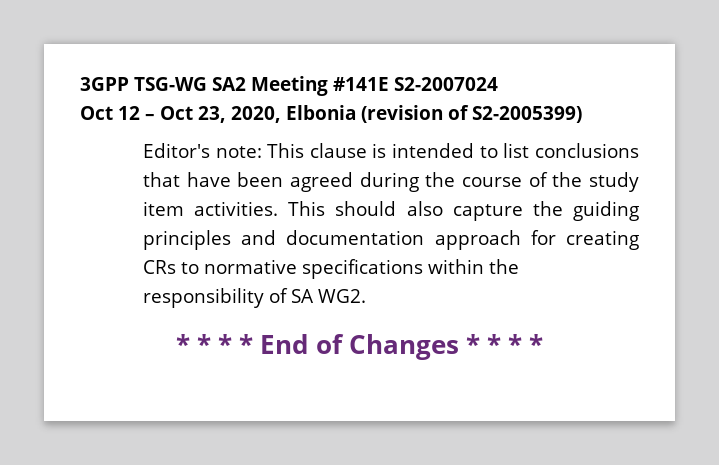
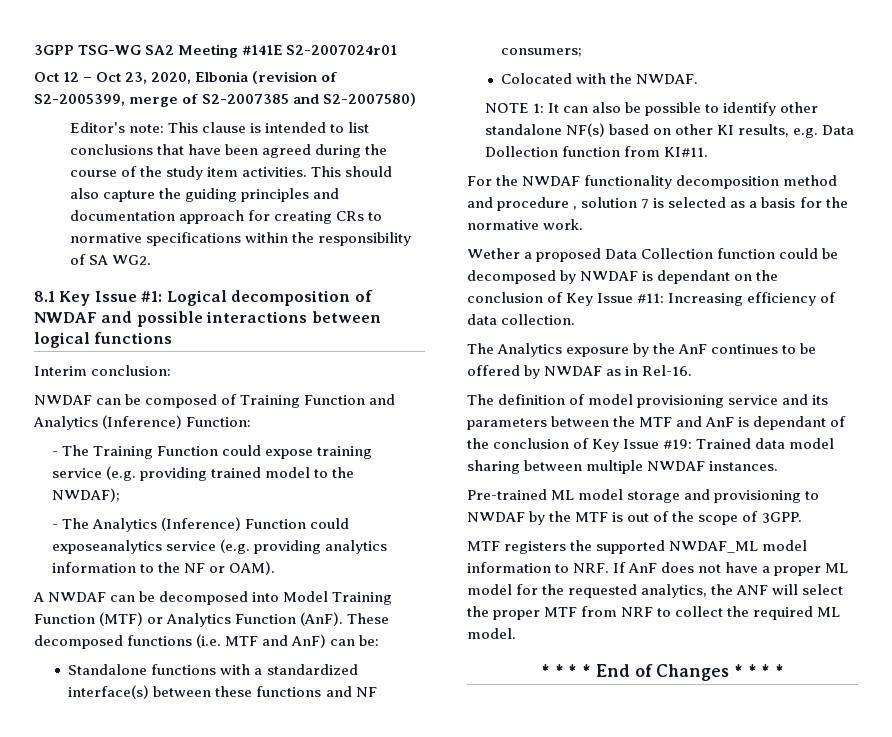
[394,77,498,91] S2-2007024 -> [286,45,398,55] S2-2007024r01
[472,106,582,123] S2-2005399) -> [34,93,417,107] S2-2005399, merge of S2-2007385 and S2-2007580)
(366, 296) none -> [34,290,373,306] [34,311,381,327] [34,332,173,348] [34,365,172,376] [34,394,396,408] [33,415,252,430] [51,445,373,459] [51,466,355,481] [51,488,120,502] [51,517,350,532] [51,539,388,554] [51,561,276,575] [33,591,393,605] [34,612,390,627] [34,634,380,649] [68,664,358,675] [68,685,377,699] [501,48,583,57] [501,73,699,84] [484,102,819,116] [484,123,855,138] [484,146,708,157] [467,175,838,189] [467,197,848,211] [467,219,584,230] [467,248,839,262] [467,270,779,284] [467,292,837,306] [467,314,576,325] [467,343,817,357] [467,365,693,379] [467,394,829,408] [467,416,847,430] [467,438,835,452] [467,460,779,474] [467,489,820,503] [467,511,803,525] [467,540,808,554] [467,562,849,576] [467,584,844,598] [467,606,841,620] [467,628,516,639] // 8.1 Key Issue #1: Logical decomposition of NWDAF and possible interactions between logical functions // Interim conclusion: // NWDAF can be composed of Training Function and Analytics (Inference) Function: // - The Training Function could expose training service (e.g. providing trained model to the NWDAF); // - The Analytics (Inference) Function could exposeanalytics service (e.g. providing analytics information to the NF or OAM). // A NWDAF can be decomposed into Model Training Function (MTF) or Analytics Function (AnF). These decomposed functions (i.e. MTF and AnF) can be: // Standalone functions with a standardized interface(s) between these functions and NF consumers; // Colocated with the NWDAF. // NOTE 1: It can also be possible to identify other standalone NF(s) based on other KI results, e.g. Data Dollection function from KI#11. // For the NWDAF functionality decomposition method and procedure , solution 7 is selected as a basis for the normative work. // Wether a proposed Data Collection function could be decomposed by NWDAF is dependant on the conclusion of Key Issue #11: Increasing efficiency of data collection. // The Analytics exposure by the AnF continues to be offered by NWDAF as in Rel-16. // The definition of model provisioning service and its parameters between the MTF and AnF is dependant of the conclusion of Key Issue #19: Trained data model sharing between multiple NWDAF instances. // Pre-trained ML model storage and provisioning to NWDAF by the MTF is out of the scope of 3GPP. // MTF registers the supported NWDAF_ML model information to NRF. If AnF does not have a proper ML model for the requested analytics, the ANF will select the proper MTF from NRF to collect the required ML model.

